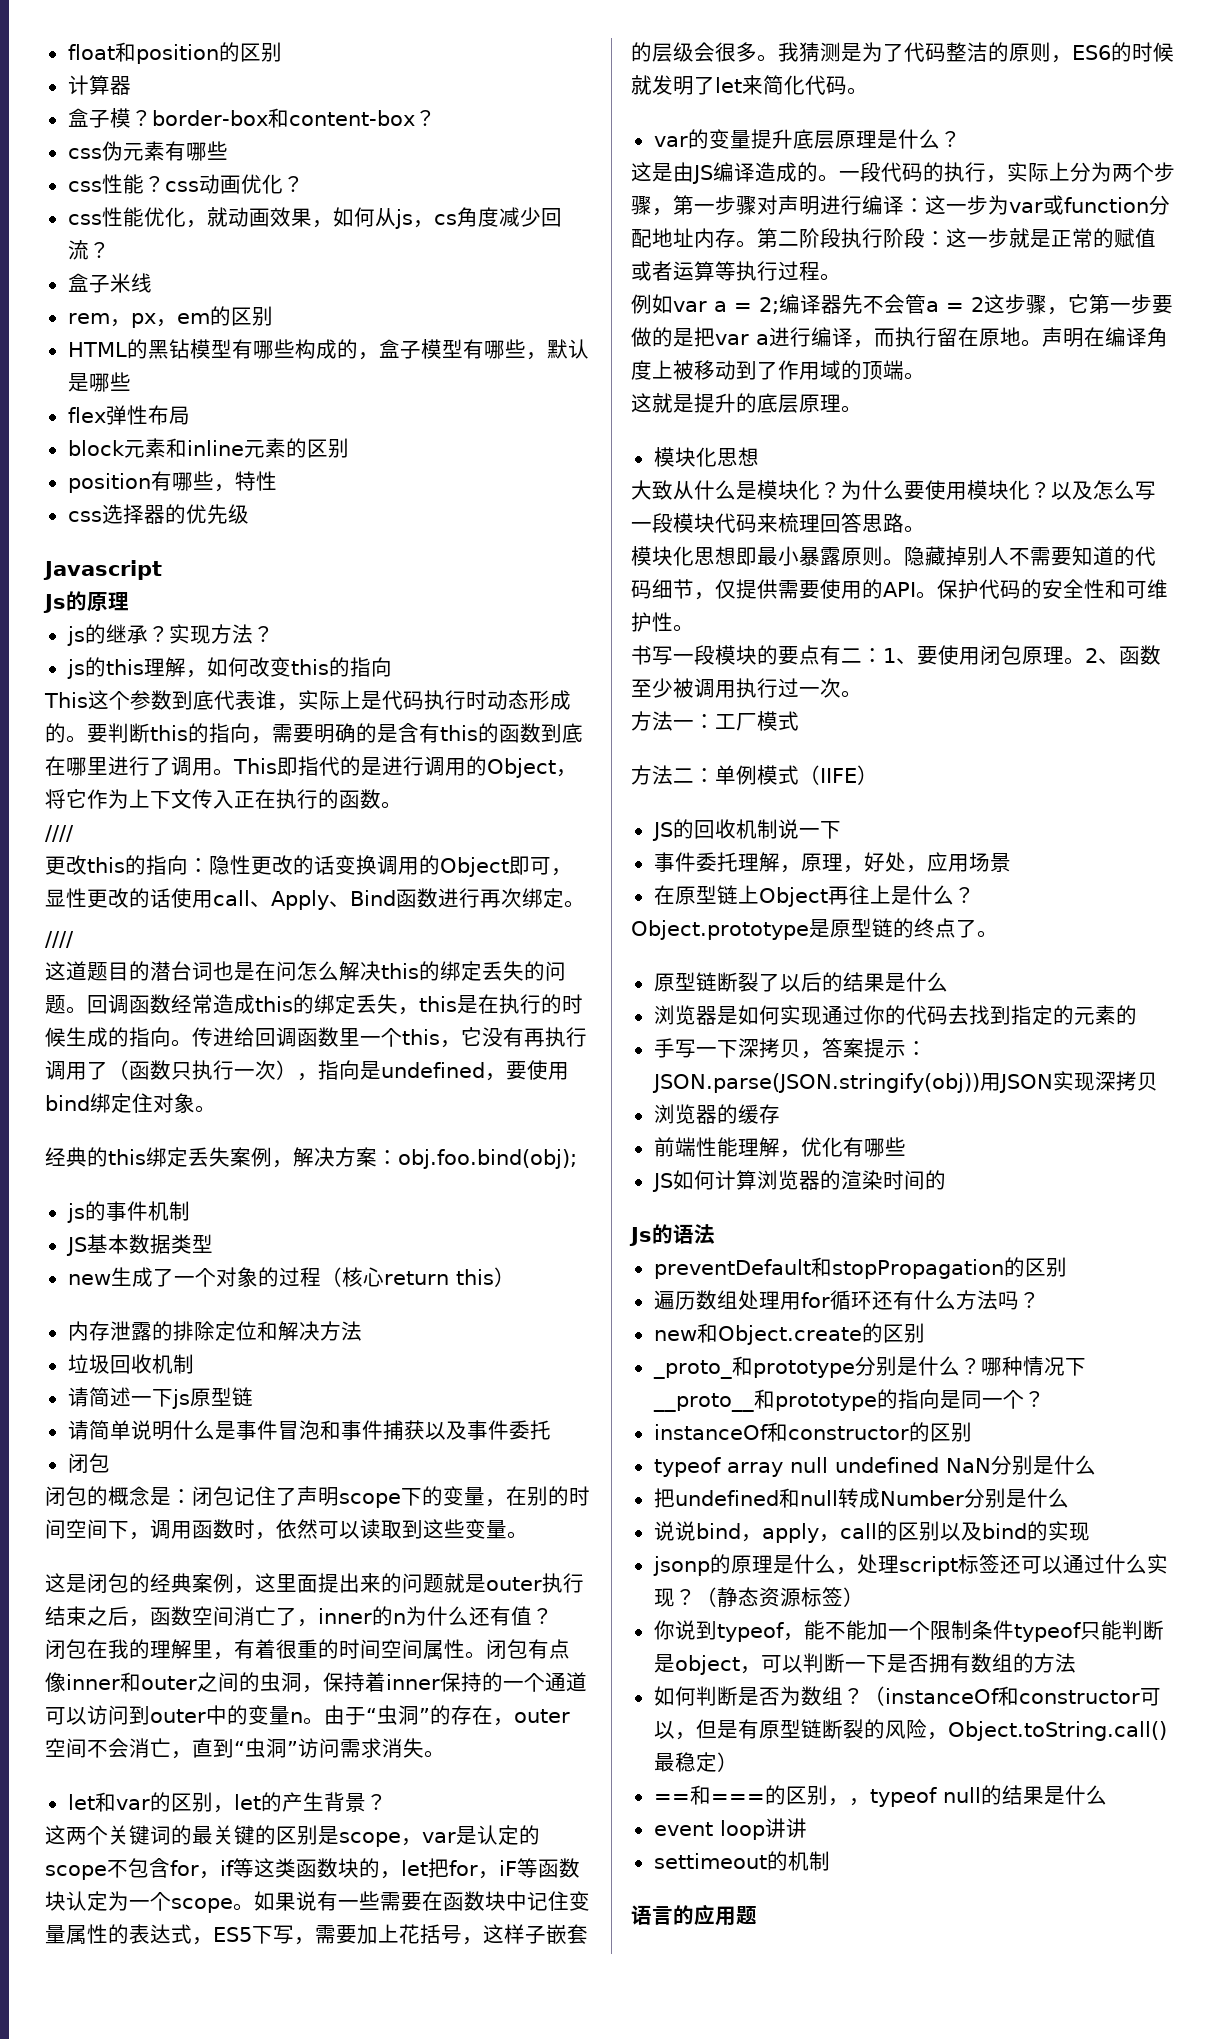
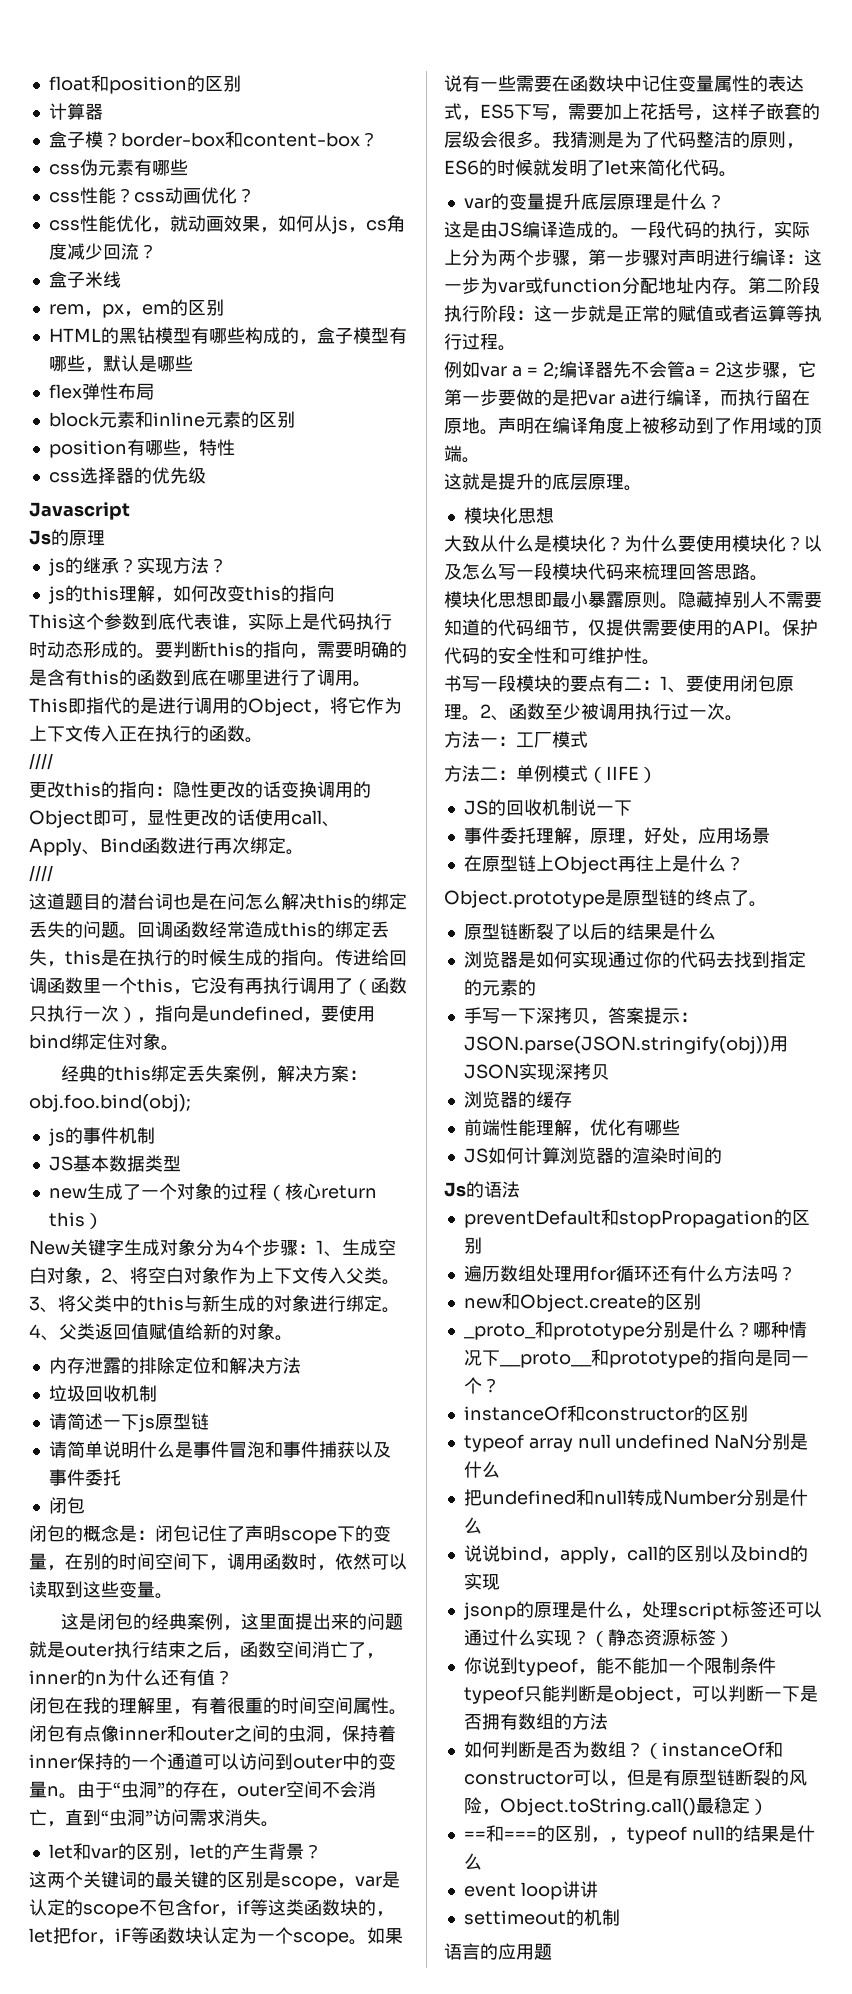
(515, 1277) none -> [29,1239,396,1257] [29,1267,400,1285] [29,1295,400,1313] [29,1323,293,1341] // New关键字生成对象分为4个步骤：1、生成空白对象，2、将空白对象作为上下文传入父类。3、将父类中的this与新生成的对象进行绑定。4、父类返回值赋值给新的对象。

